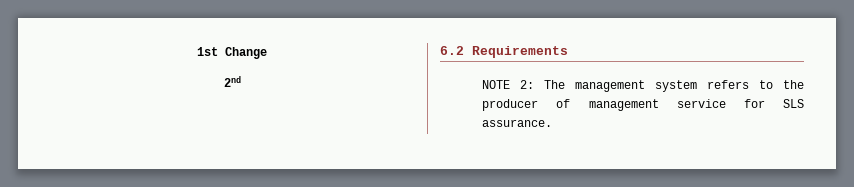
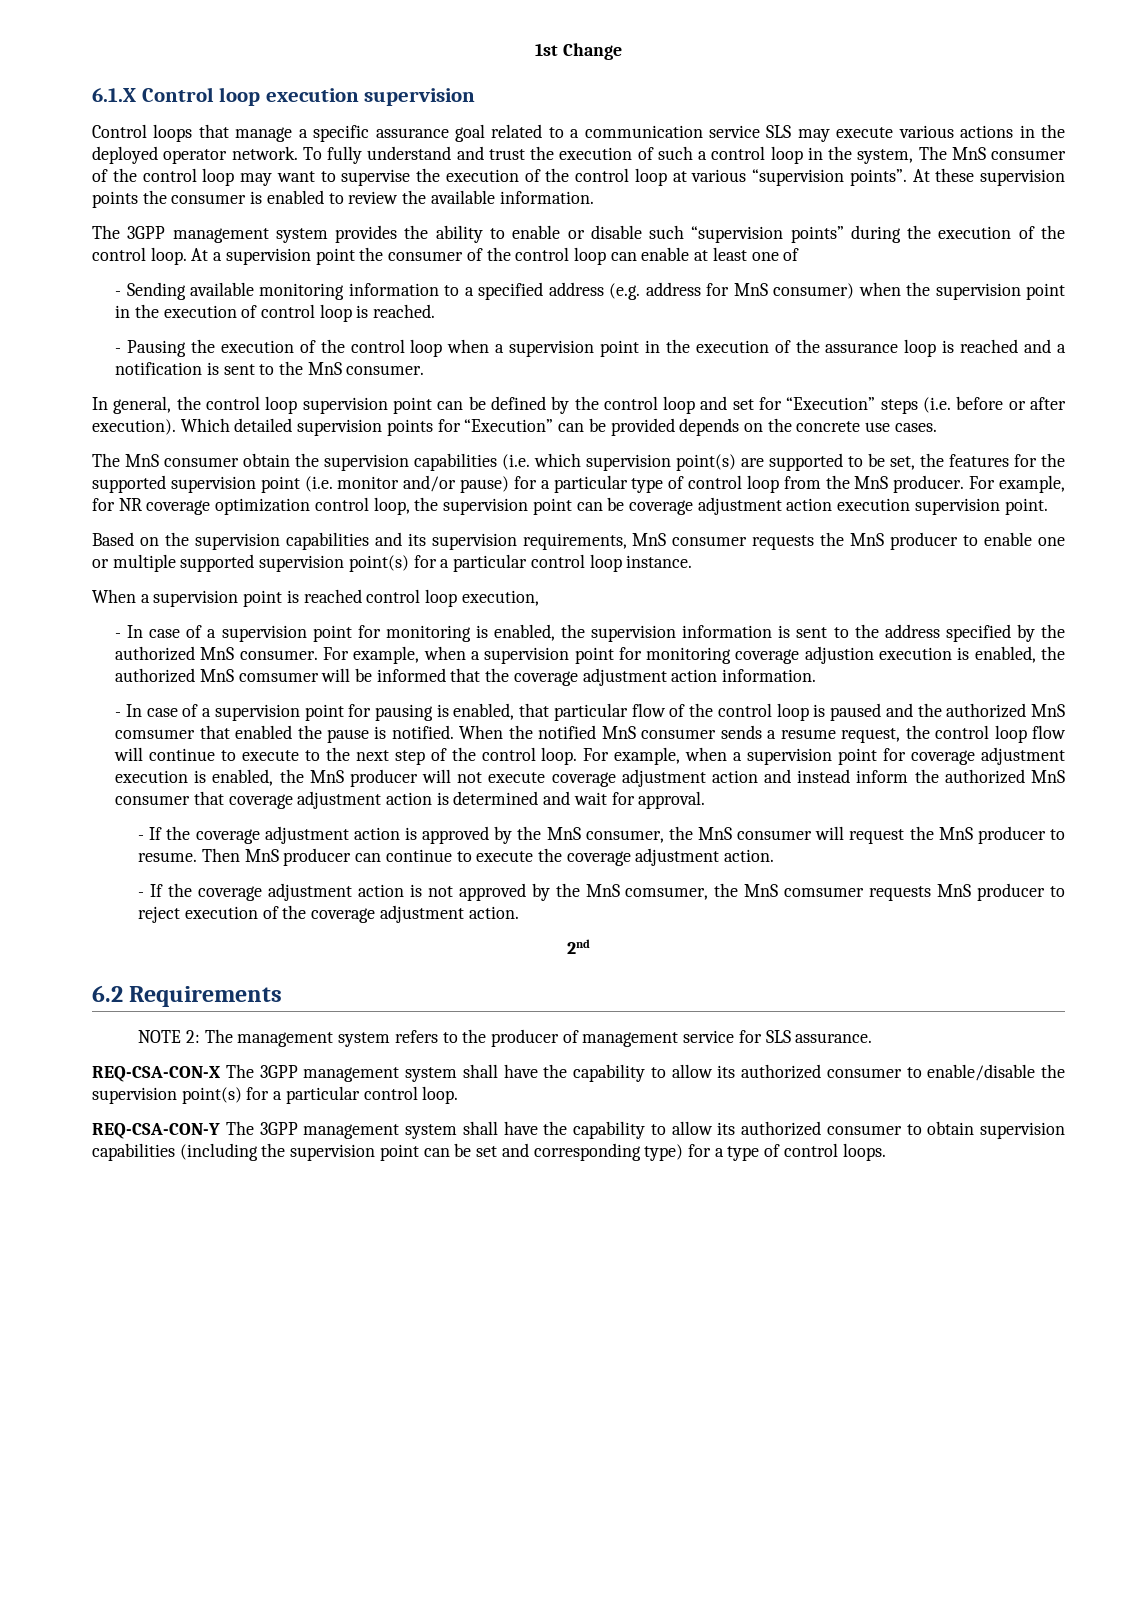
(267, 53) none -> [92,87,476,106] [92,124,1066,142] [92,146,1066,164] [92,168,1065,186] [92,190,594,208] [92,225,1066,243] [92,247,800,265] [115,282,1066,300] [115,304,436,322] [115,339,1067,357] [115,361,425,375] [92,396,1067,414] [92,418,937,436] [92,453,1065,471] [92,475,1066,493] [92,497,1048,515] [92,532,1066,550] [92,554,693,572] [92,589,539,607] [115,624,1065,642] [115,646,1066,664] [115,668,817,686] [115,703,1065,721] [115,725,1066,743] [114,747,1065,765] [115,769,1065,787] [115,791,706,809] [138,826,1065,844] [138,848,775,866] [138,883,1065,901] [138,905,519,923] // 6.1.X Control loop execution supervision // Control loops that manage a specific assurance goal related to a communication service SLS may execute various actions in the deployed operator network. To fully understand and trust the execution of such a control loop in the system, The MnS consumer of the control loop may want to supervise the execution of the control loop at various “supervision points”. At these supervision points the consumer is enabled to review the available information. // The 3GPP management system provides the ability to enable or disable such “supervision points” during the execution of the control loop. At a supervision point the consumer of the control loop can enable at least one of // - Sending available monitoring information to a specified address (e.g. address for MnS consumer) when the supervision point in the execution of control loop is reached. // - Pausing the execution of the control loop when a supervision point in the execution of the assurance loop is reached and a notification is sent to the MnS consumer. // In general, the control loop supervision point can be defined by the control loop and set for “Execution” steps (i.e. before or after execution). Which detailed supervision points for “Execution” can be provided depends on the concrete use cases. // The MnS consumer obtain the supervision capabilities (i.e. which supervision point(s) are supported to be set, the features for the supported supervision point (i.e. monitor and/or pause) for a particular type of control loop from the MnS producer. For example, for NR coverage optimization control loop, the supervision point can be coverage adjustment action execution supervision point. // Based on the supervision capabilities and its supervision requirements, MnS consumer requests the MnS producer to enable one or multiple supported supervision point(s) for a particular control loop instance. // When a supervision point is reached control loop execution, // - In case of a supervision point for monitoring is enabled, the supervision information is sent to the address specified by the authorized MnS consumer. For example, when a supervision point for monitoring coverage adjustion execution is enabled, the authorized MnS comsumer will be informed that the coverage adjustment action information. // - In case of a supervision point for pausing is enabled, that particular flow of the control loop is paused and the authorized MnS comsumer that enabled the pause is notified. When the notified MnS consumer sends a resume request, the control loop flow will continue to execute to the next step of the control loop. For example, when a supervision point for coverage adjustment execution is enabled, the MnS producer will not execute coverage adjustment action and instead inform the authorized MnS consumer that coverage adjustment action is determined and wait for approval. // - If the coverage adjustment action is approved by the MnS consumer, the MnS consumer will request the MnS producer to resume. Then MnS producer can continue to execute the coverage adjustment action. // - If the coverage adjustment action is not approved by the MnS comsumer, the MnS comsumer requests MnS producer to reject execution of the coverage adjustment action.
(553, 123) none -> [92,1064,1065,1082] [92,1086,459,1104] [92,1121,1065,1139] [92,1143,886,1161] // REQ-CSA-CON-X The 3GPP management system shall have the capability to allow its authorized consumer to enable/disable the supervision point(s) for a particular control loop. // REQ-CSA-CON-Y The 3GPP management system shall have the capability to allow its authorized consumer to obtain supervision capabilities (including the supervision point can be set and corresponding type) for a type of control loops.

